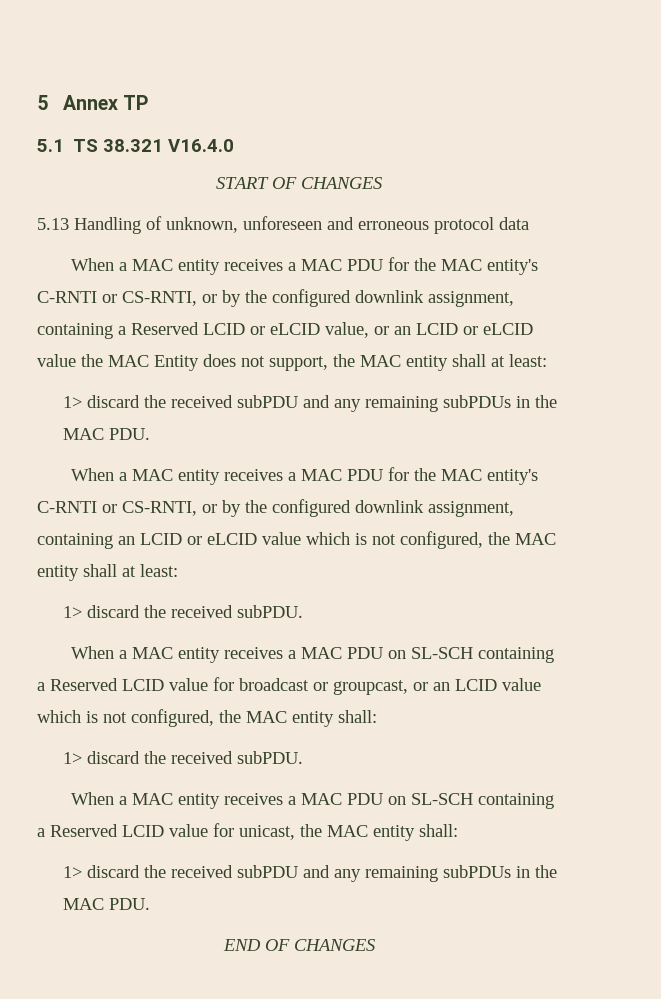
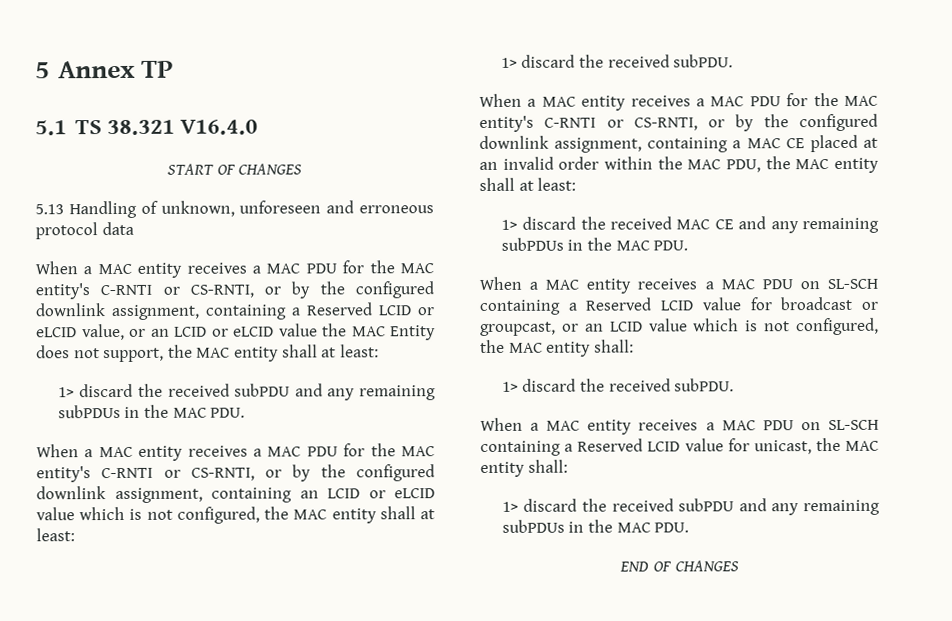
(304, 611) none -> [479,92,878,111] [479,113,878,132] [479,134,879,153] [479,156,879,173] [479,177,577,191] [500,216,879,234] [500,237,689,251] // When a MAC entity receives a MAC PDU for the MAC entity's C-RNTI or CS-RNTI, or by the configured downlink assignment, containing a MAC CE placed at an invalid order within the MAC PDU, the MAC entity shall at least: // 1> discard the received MAC CE and any remaining subPDUs in the MAC PDU.

